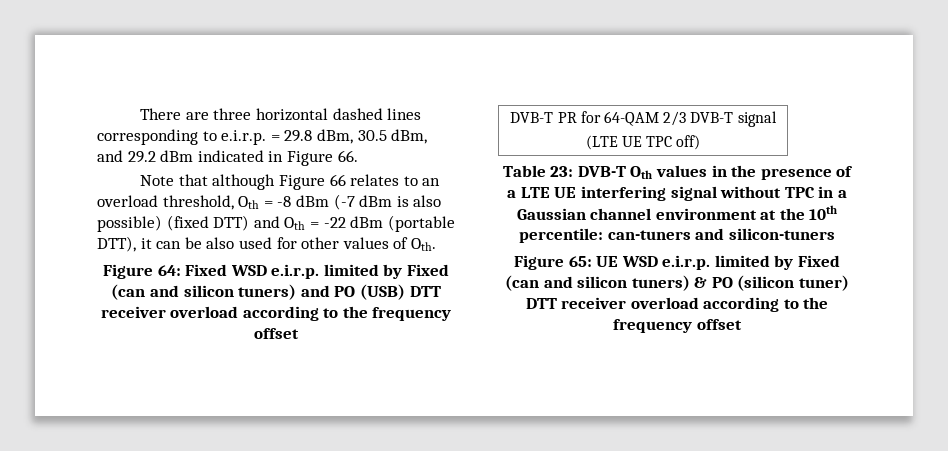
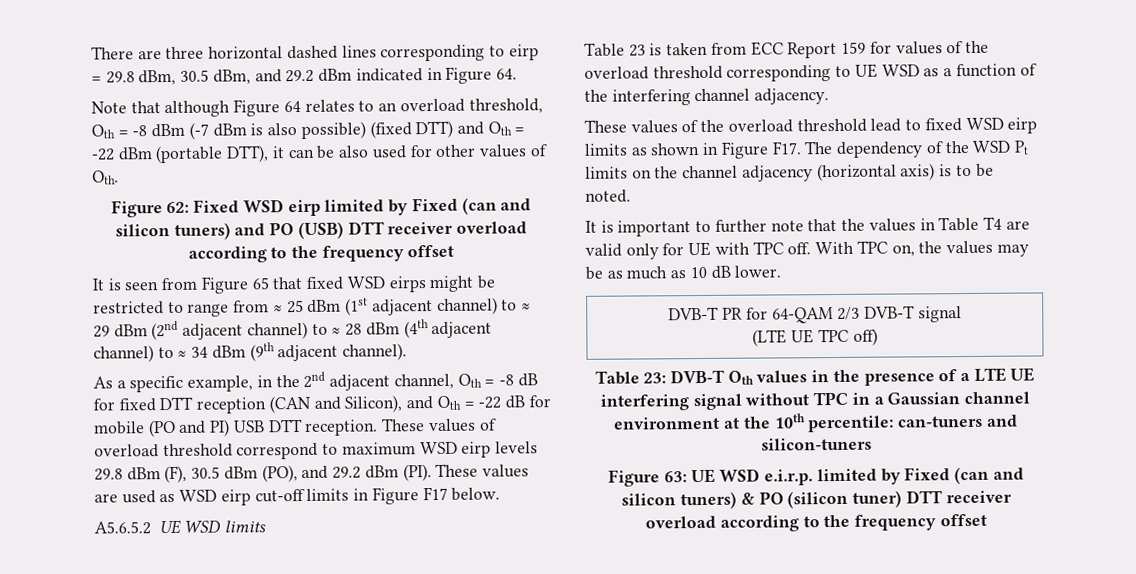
[221,130,267,145] e.i.r.p. -> [508,44,539,61] eirp
[337,150,358,162] 66. -> [495,68,517,80] 64.
[329,174,346,186] 66 -> [283,101,301,113] 64
[157,265,181,276] 64: -> [166,201,190,214] 62:
[271,264,320,279] e.i.r.p. -> [287,199,321,217] eirp
(299, 333) none -> [92,275,496,294] [93,297,531,317] [93,319,493,341] [93,342,408,363] [93,371,538,393] [93,395,551,414] [93,418,497,438] [94,441,539,460] [94,463,529,484] [94,486,501,506] [94,519,267,535] [584,40,989,59] [584,63,1037,82] [584,88,830,106] [584,117,1038,134] [584,140,1029,159] [585,163,994,182] [585,189,631,203] [585,216,1030,237] [585,240,1029,260] [585,265,782,280] // It is seen from Figure 65 that fixed WSD eirps might be restricted to range from ≈ 25 dBm (1st adjacent channel) to ≈ 29 dBm (2nd adjacent channel) to ≈ 28 dBm (4th adjacent channel) to ≈ 34 dBm (9th adjacent channel). // As a specific example, in the 2nd adjacent channel, Oth = -8 dB for fixed DTT reception (CAN and Silicon), and Oth = -22 dB for mobile (PO and PI) USB DTT reception. These values of overload threshold correspond to maximum WSD eirp levels 29.8 dBm (F), 30.5 dBm (PO), and 29.2 dBm (PI). These values are used as WSD eirp cut-off limits in Figure F17 below. // A5.6.5.2 UE WSD limits // Table 23 is taken from ECC Report 159 for values of the overload threshold corresponding to UE WSD as a function of the interfering channel adjacency. // These values of the overload threshold lead to fixed WSD eirp limits as shown in Figure F17. The dependency of the WSD Pt limits on the channel adjacency (horizontal axis) is to be noted. // It is important to further note that the values in Table T4 are valid only for UE with TPC off. With TPC on, the values may be as much as 10 dB lower.
[568,256,592,267] 65: -> [663,471,687,483] 63:

